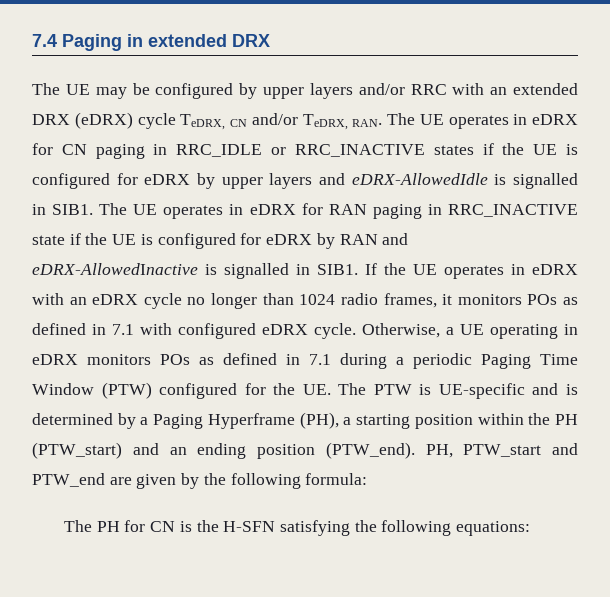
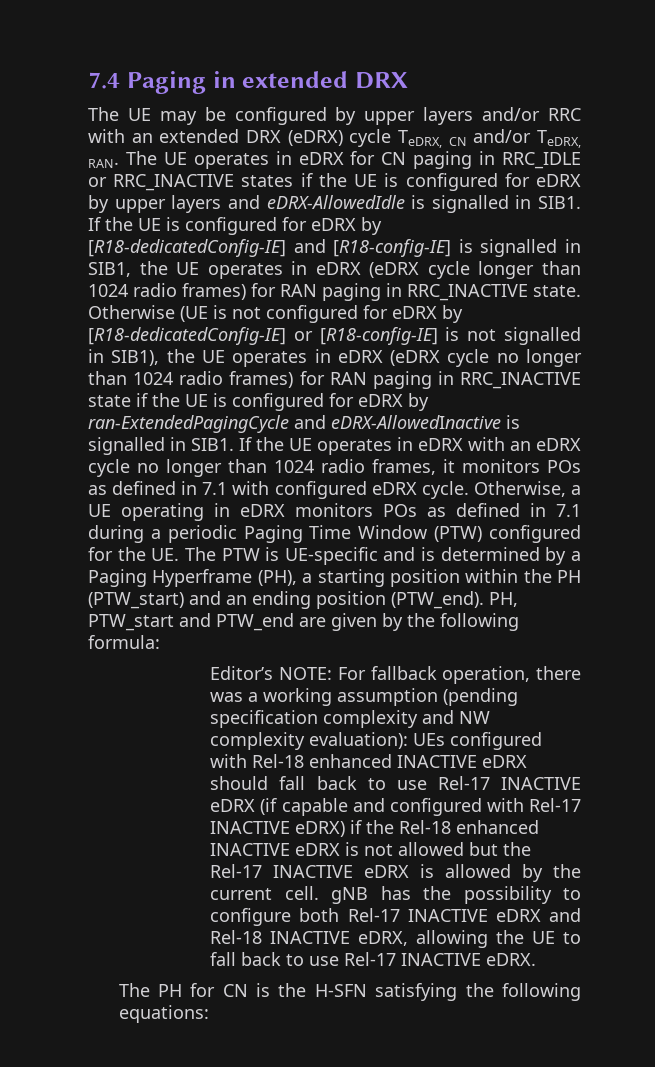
[99,203,296,219] The UE operates in eDRX -> [88,217,382,235] [88,239,581,257] [88,261,581,279] [88,283,581,301] [88,305,463,323] [88,327,581,345] [88,349,582,367] [88,371,294,388] If the UE is configured for eDRX by [R18-dedicatedConfig-IE] and [R18-config-IE] is signalled in SIB1, the UE operates in eDRX (eDRX cycle longer than 1024 radio frames) for RAN paging in RRC_INACTIVE state. Otherwise (UE is not configured for eDRX by [R18-dedicatedConfig-IE] or [R18-config-IE] is not signalled in SIB1), the UE operates in eDRX (eDRX cycle no longer than 1024 radio frames)
[339,234,378,245] RAN -> [88,415,289,433] ran-ExtendedPagingCycle
(368, 479) none -> [210,666,581,684] [210,688,519,706] [210,710,491,728] [210,732,543,750] [210,754,528,768] [210,776,581,790] [210,798,581,816] [210,820,540,837] [210,842,532,856] [210,864,581,882] [210,886,581,904] [210,908,581,926] [210,930,581,948] [210,952,537,966] // Editor’s NOTE: For fallback operation, there was a working assumption (pending specification complexity and NW complexity evaluation): UEs configured with Rel-18 enhanced INACTIVE eDRX should fall back to use Rel-17 INACTIVE eDRX (if capable and configured with Rel-17 INACTIVE eDRX) if the Rel-18 enhanced INACTIVE eDRX is not allowed but the Rel-17 INACTIVE eDRX is allowed by the current cell. gNB has the possibility to configure both Rel-17 INACTIVE eDRX and Rel-18 INACTIVE eDRX, allowing the UE to fall back to use Rel-17 INACTIVE eDRX.

